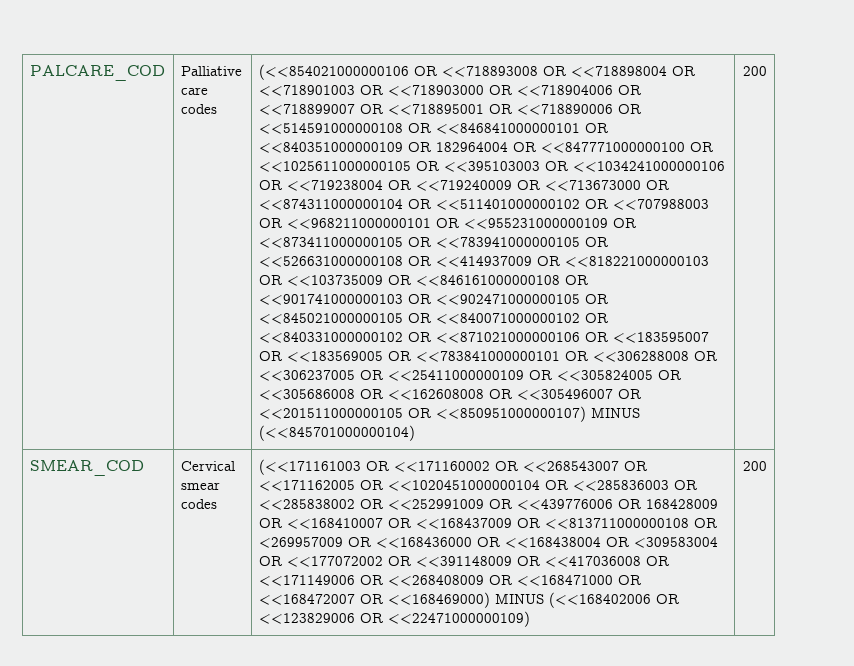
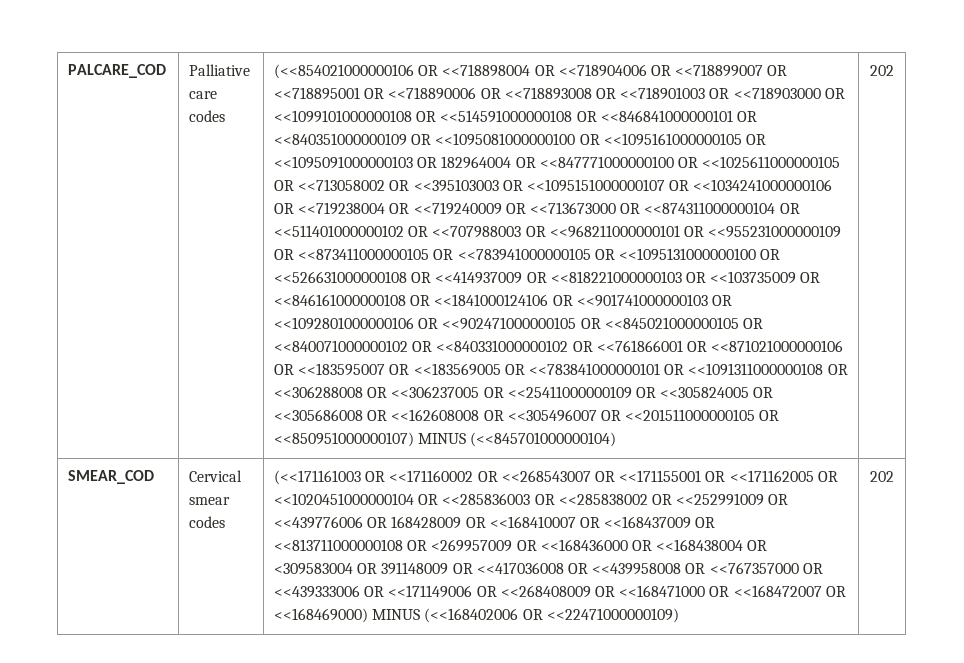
[441,66,695,77] [258,85,484,96] <<718893008 OR <<718898004 OR <<718901003 OR <<718903000 -> [442,64,531,77] <<718898004
(641, 109) none -> [504,87,845,100] [274,110,437,123] <<718893008 OR <<718901003 OR <<718903000 OR <<1099101000000108 OR
(431, 147) none -> [435,133,766,146] [274,156,438,169] <<1095081000000100 OR <<1095161000000105 OR <<1095091000000103 OR
[443,161,540,172] <<395103003 -> [298,179,665,192] <<713058002 OR <<395103003 OR <<1095151000000107
(608, 242) none -> [618,248,781,261] <<1095131000000100 OR
[258,294,403,305] <<901741000000103 -> [434,294,732,307] [274,317,415,330] <<1841000124106 OR <<901741000000103 OR <<1092801000000106
(431, 337) none -> [596,340,707,352] <<761866001 OR
(588, 356) none -> [688,363,848,376] <<1091311000000108 OR
[742,66,767,76] 200 -> [870,65,894,76] 202
(647, 466) none -> [619,470,726,482] <<171155001 OR
[286,556,641,567] <<177072002 OR <<391148009 OR <<417036008 -> [381,562,823,575] [274,585,361,598] 391148009 OR <<417036008 OR <<439958008 OR <<767357000 OR <<439333006
[258,613,383,624] <<123829006 OR -> (543, 614) none
[742,461,767,471] 200 -> [870,471,894,482] 202

